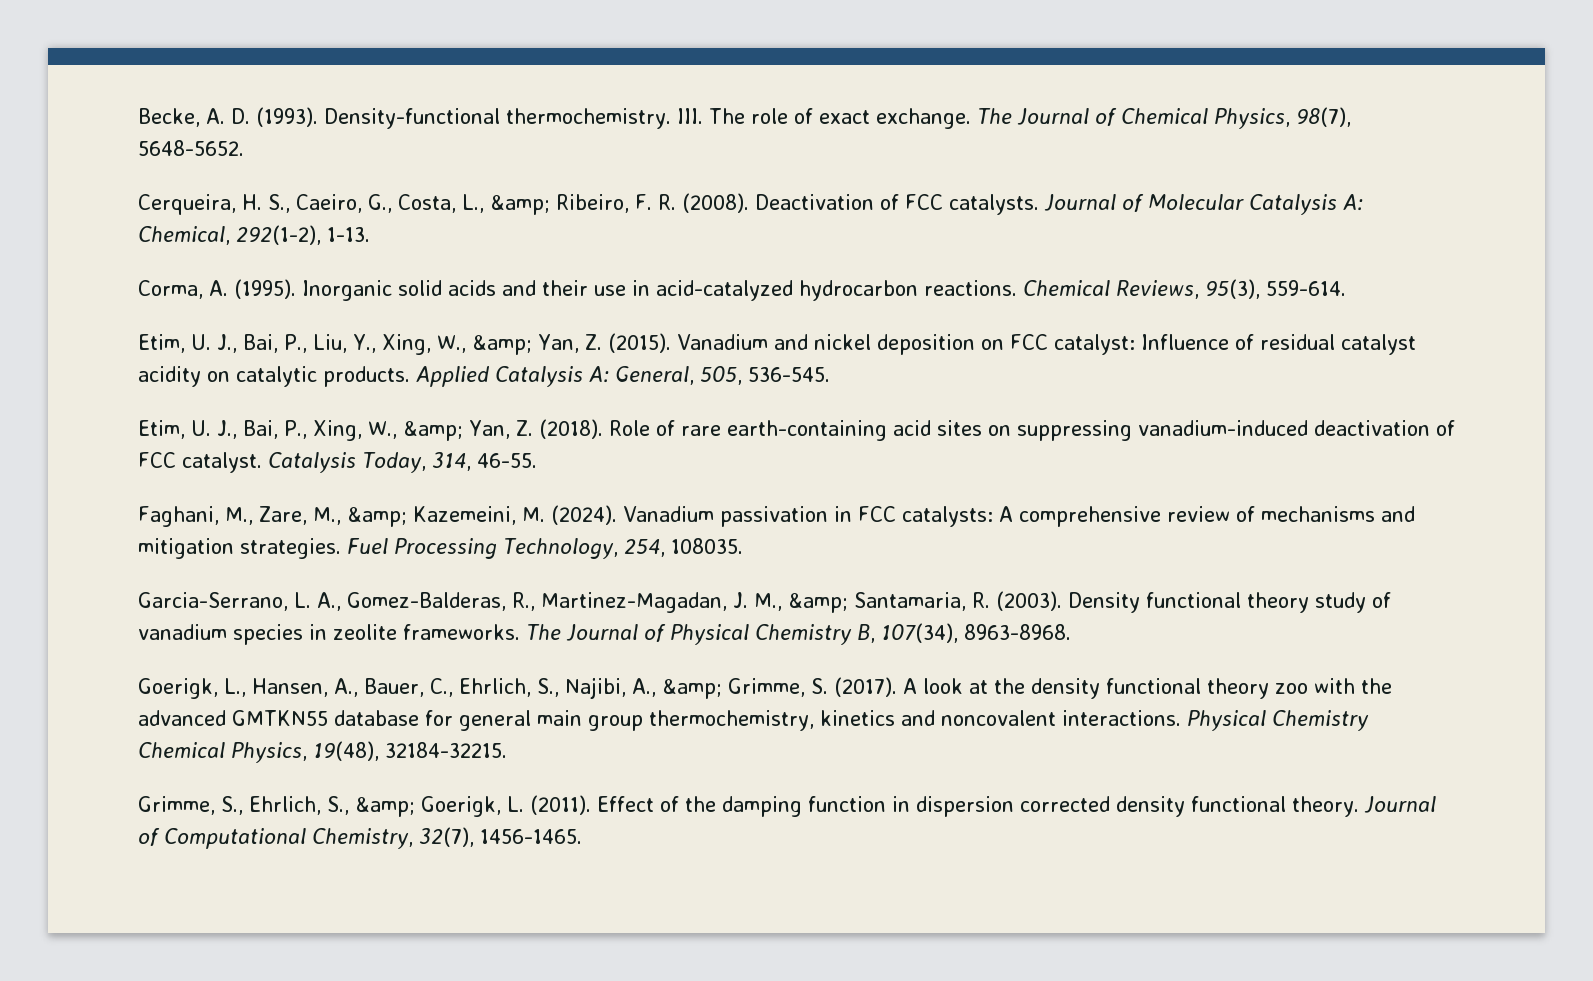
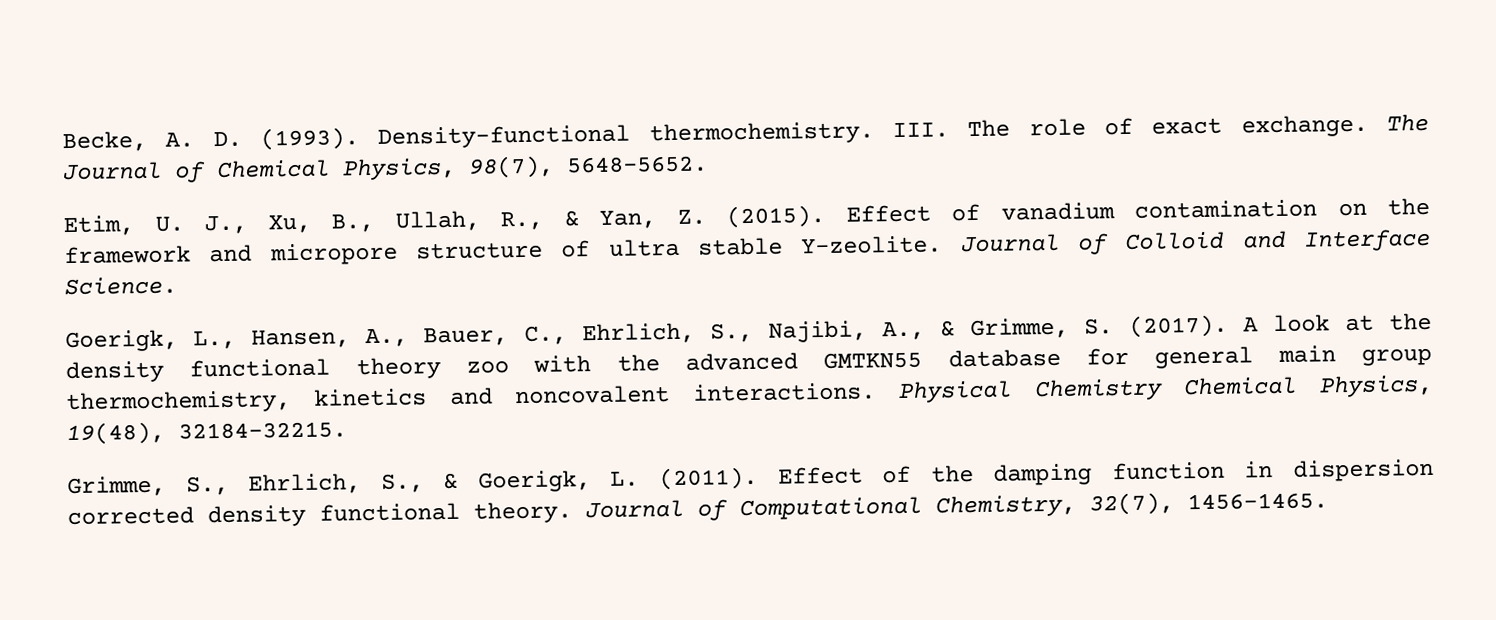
[138,193,1363,215] [138,225,370,245] [138,279,1346,301] [138,333,1416,355] [138,366,830,387] [138,419,1455,441] [138,452,537,473] [138,505,1415,527] [138,538,743,559] [138,591,1391,613] [138,623,1071,645] Cerqueira, H. S., Caeiro, G., Costa, L., &amp; Ribeiro, F. R. (2008). Deactivation of FCC catalysts. Journal of Molecular Catalysis A: Chemical, 292(1-2), 1-13. // Corma, A. (1995). Inorganic solid acids and their use in acid-catalyzed hydrocarbon reactions. Chemical Reviews, 95(3), 559-614. // Etim, U. J., Bai, P., Liu, Y., Xing, W., &amp; Yan, Z. (2015). Vanadium and nickel deposition on FCC catalyst: Influence of residual catalyst acidity on catalytic products. Applied Catalysis A: General, 505, 536-545. // Etim, U. J., Bai, P., Xing, W., &amp; Yan, Z. (2018). Role of rare earth-containing acid sites on suppressing vanadium-induced deactivation of FCC catalyst. Catalysis Today, 314, 46-55. // Faghani, M., Zare, M., &amp; Kazemeini, M. (2024). Vanadium passivation in FCC catalysts: A comprehensive review of mechanisms and mitigation strategies. Fuel Processing Technology, 254, 108035. // Garcia-Serrano, L. A., Gomez-Balderas, R., Martinez-Magadan, J. M., &amp; Santamaria, R. (2003). Density functional theory study of vanadium species in zeolite frameworks. The Journal of Physical Chemistry B, 107(34), 8963-8968. -> [63,197,1430,237] [64,228,1431,266] [64,276,177,296] Etim, U. J., Xu, B., Ullah, R., & Yan, Z. (2015). Effect of vanadium contamination on the framework and micropore structure of ultra stable Y-zeolite. Journal of Colloid and Interface Science.
[662,679,722,699] &amp; -> [940,320,956,337] &
[355,797,415,817] &amp; -> [443,472,459,490] &

